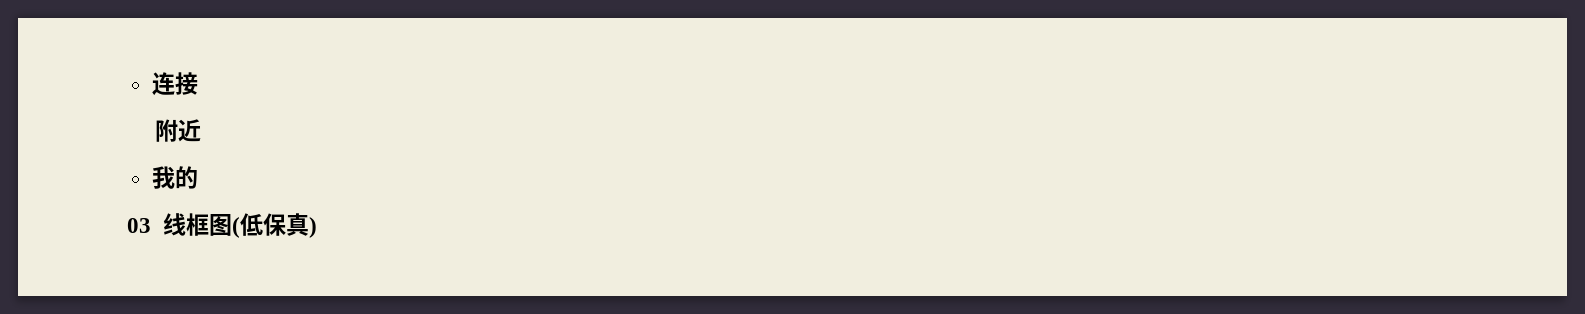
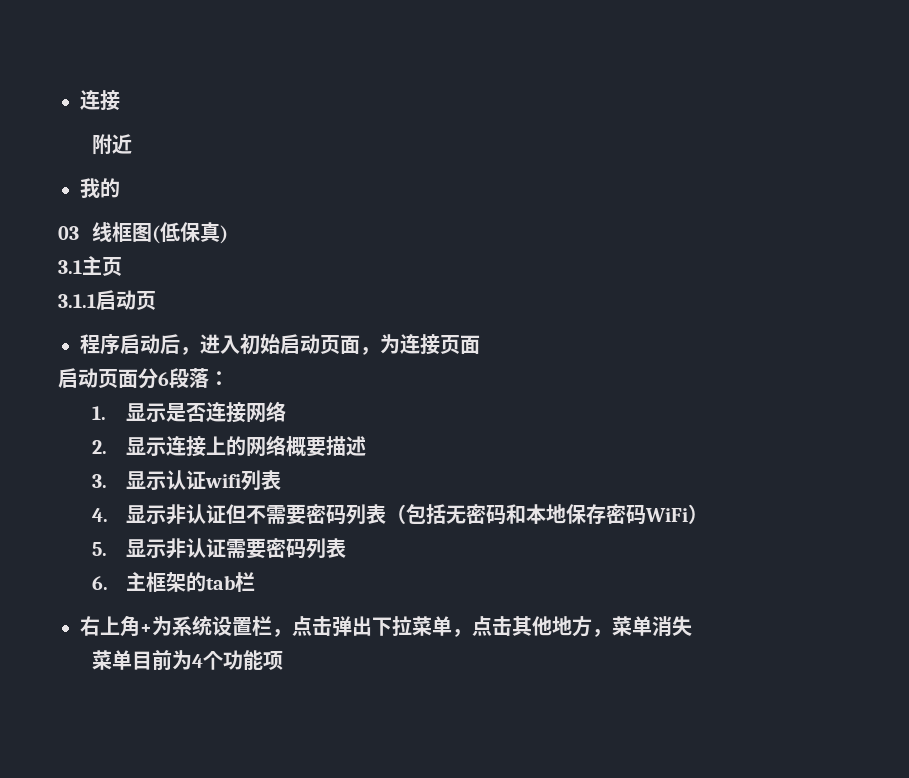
(317, 227) none -> [58,256,122,276] [58,290,156,310] [80,334,480,355] [58,368,229,389] [91,401,286,423] [91,435,366,457] [91,470,281,491] [91,504,708,525] [91,538,346,559] [91,572,255,592] [80,615,692,637] [91,650,283,671] // 3.1主页 // 3.1.1启动页 // 程序启动后，进入初始启动页面，为连接页面 // 启动页面分6段落： // 1.显示是否连接网络 // 2.显示连接上的网络概要描述 // 3.显示认证wifi列表 // 4.显示非认证但不需要密码列表（包括无密码和本地保存密码WiFi） // 5.显示非认证需要密码列表 // 6.主框架的tab栏 // 右上角+为系统设置栏，点击弹出下拉菜单，点击其他地方，菜单消失 // 菜单目前为4个功能项

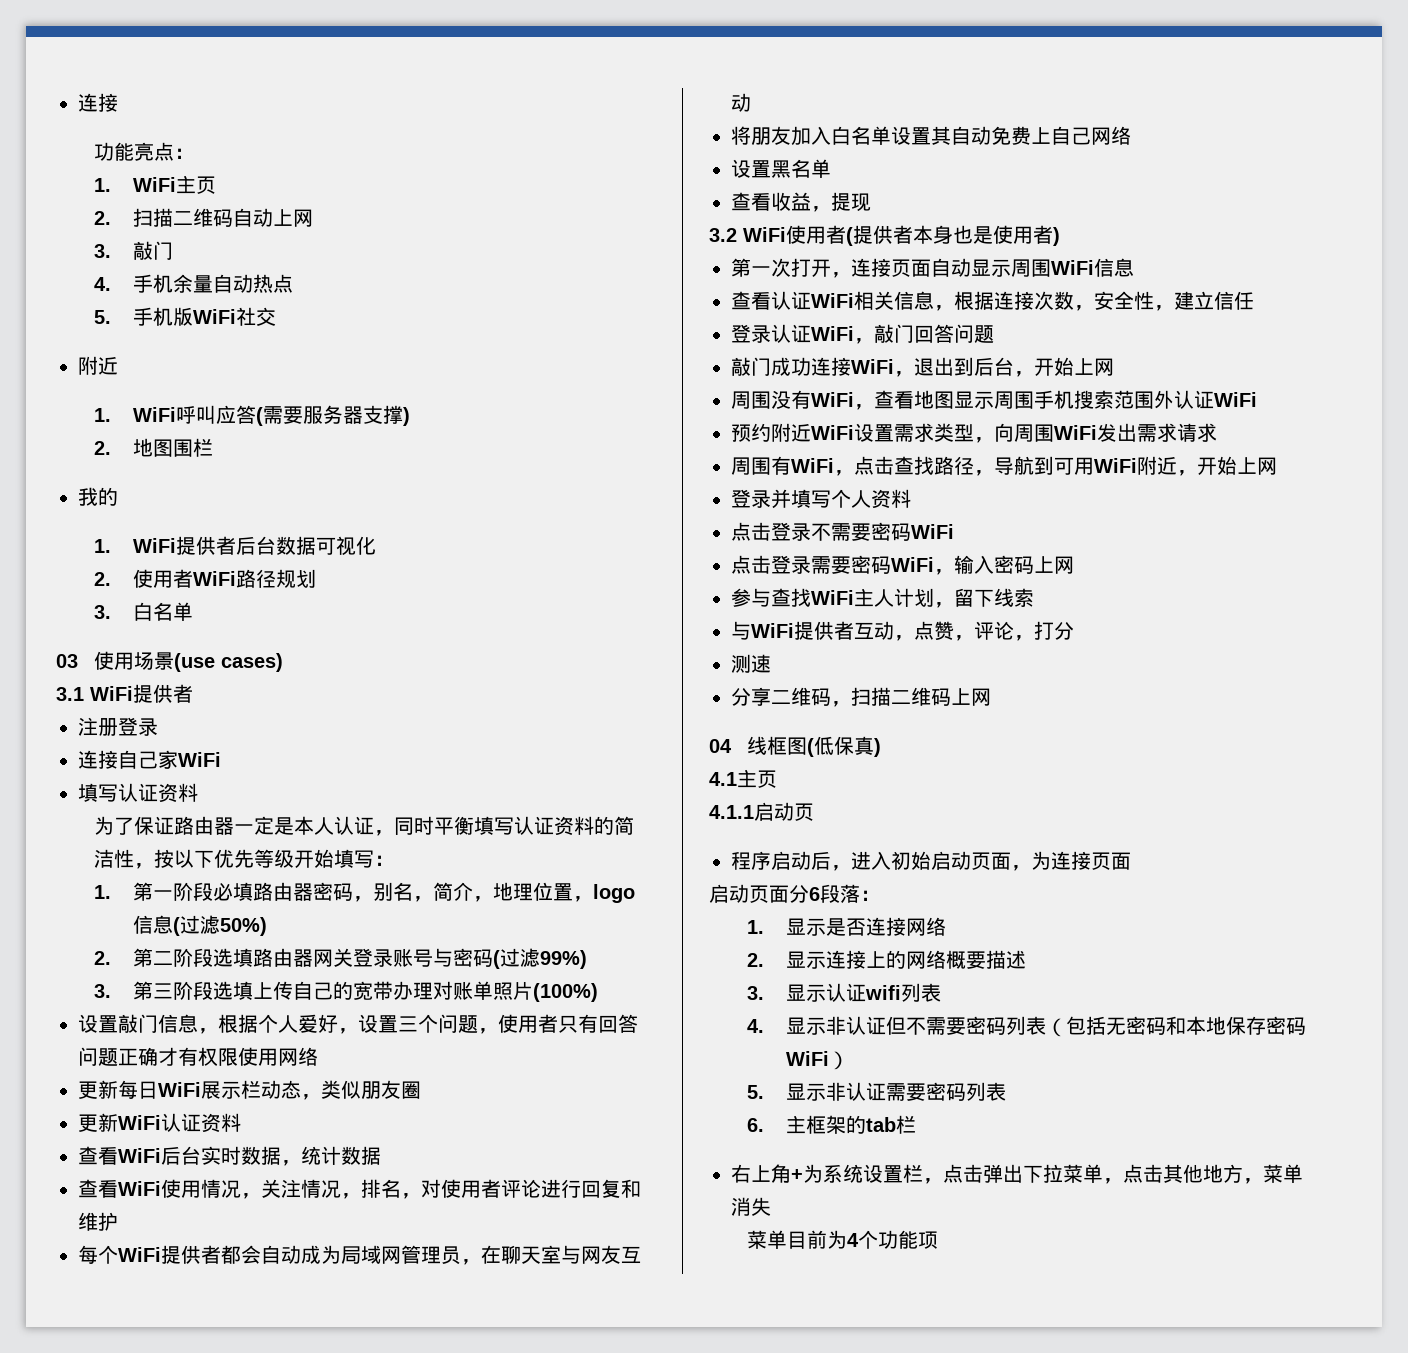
[91,134,132,155] [80,178,120,198] [58,226,79,240] 附近 // 我的 // 03 -> [94,142,195,161] [94,175,216,194] [94,208,313,227] [94,241,173,260] [94,274,293,293] [94,307,276,326] [78,356,118,375] [94,405,410,426] [94,438,213,457] [78,487,118,506] [94,536,376,556] [94,569,316,588] [94,602,193,621] [56,651,284,672] [56,684,193,703] [78,717,158,736] [78,750,221,769] [78,783,198,803] [94,816,635,836] [94,849,395,869] [94,882,635,903] [132,915,267,936] [94,948,587,969] [94,981,598,1002] [78,1014,638,1034] [78,1047,318,1066] [78,1080,421,1100] [78,1113,241,1133] [78,1146,381,1166] [78,1179,641,1199] [78,1212,118,1231] [78,1245,641,1265] [731,93,751,112] [731,126,1131,146] [731,159,831,178] [731,192,871,212] [709,225,1060,246] [731,258,1134,278] [731,291,1254,311] [731,324,994,344] [731,357,1114,377] [731,390,1257,410] [731,423,1217,443] [731,456,1277,476] [731,489,911,509] [731,522,954,541] [731,555,1074,575] [731,588,1034,608] [731,621,1074,641] [731,654,771,673] [731,687,991,707] [709,739,732,753] 功能亮点： // 1. WiFi主页 // 2.扫描二维码自动上网 // 3.敲门 // 4.手机余量自动热点 // 5.手机版WiFi社交 // 附近 // 1. WiFi呼叫应答(需要服务器支撑) // 2.地图围栏 // 我的 // 1. WiFi提供者后台数据可视化 // 2.使用者WiFi路径规划 // 3.白名单 // 03使用场景(use cases) // 3.1 WiFi提供者 // 注册登录 // 连接自己家WiFi // 填写认证资料 // 为了保证路由器一定是本人认证，同时平衡填写认证资料的简洁性，按以下优先等级开始填写： // 1.第一阶段必填路由器密码，别名，简介，地理位置，logo信息(过滤50%) // 2.第二阶段选填路由器网关登录账号与密码(过滤99%) // 3.第三阶段选填上传自己的宽带办理对账单照片(100%) // 设置敲门信息，根据个人爱好，设置三个问题，使用者只有回答问题正确才有权限使用网络 // 更新每日WiFi展示栏动态，类似朋友圈 // 更新WiFi认证资料 // 查看WiFi后台实时数据，统计数据 // 查看WiFi使用情况，关注情况，排名，对使用者评论进行回复和维护 // 每个WiFi提供者都会自动成为局域网管理员，在聊天室与网友互动 // 将朋友加入白名单设置其自动免费上自己网络 // 设置黑名单 // 查看收益，提现 // 3.2 WiFi使用者(提供者本身也是使用者) // 第一次打开，连接页面自动显示周围WiFi信息 // 查看认证WiFi相关信息，根据连接次数，安全性，建立信任 // 登录认证WiFi，敲门回答问题 // 敲门成功连接WiFi，退出到后台，开始上网 // 周围没有WiFi，查看地图显示周围手机搜索范围外认证WiFi // 预约附近WiFi设置需求类型，向周围WiFi发出需求请求 // 周围有WiFi，点击查找路径，导航到可用WiFi附近，开始上网 // 登录并填写个人资料 // 点击登录不需要密码WiFi // 点击登录需要密码WiFi，输入密码上网 // 参与查找WiFi主人计划，留下线索 // 与WiFi提供者互动，点赞，评论，打分 // 测速 // 分享二维码，扫描二维码上网 // 04
[58,256,122,276] [58,294,96,308] 3.1主页 // 3.1.1 -> [709,769,777,788] [709,805,754,819] 4.1主页 // 4.1.1

